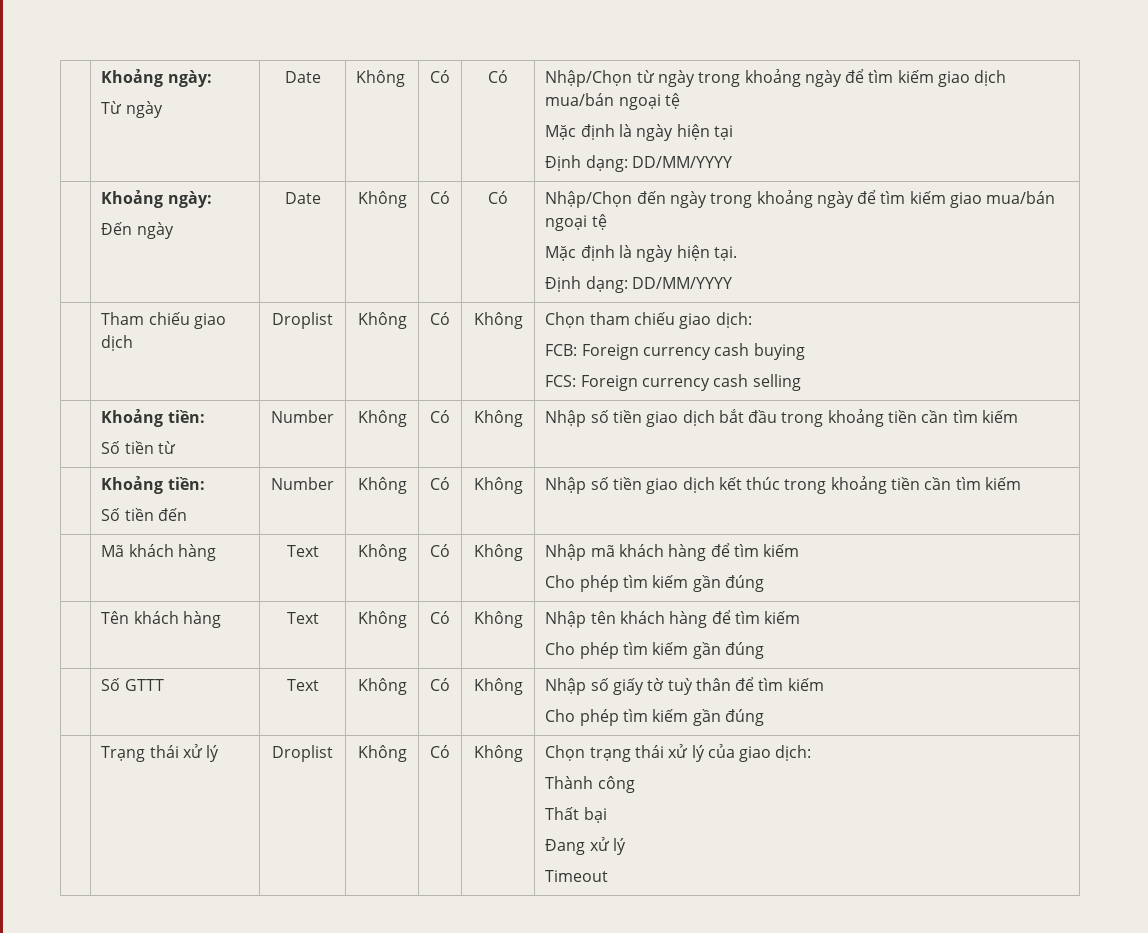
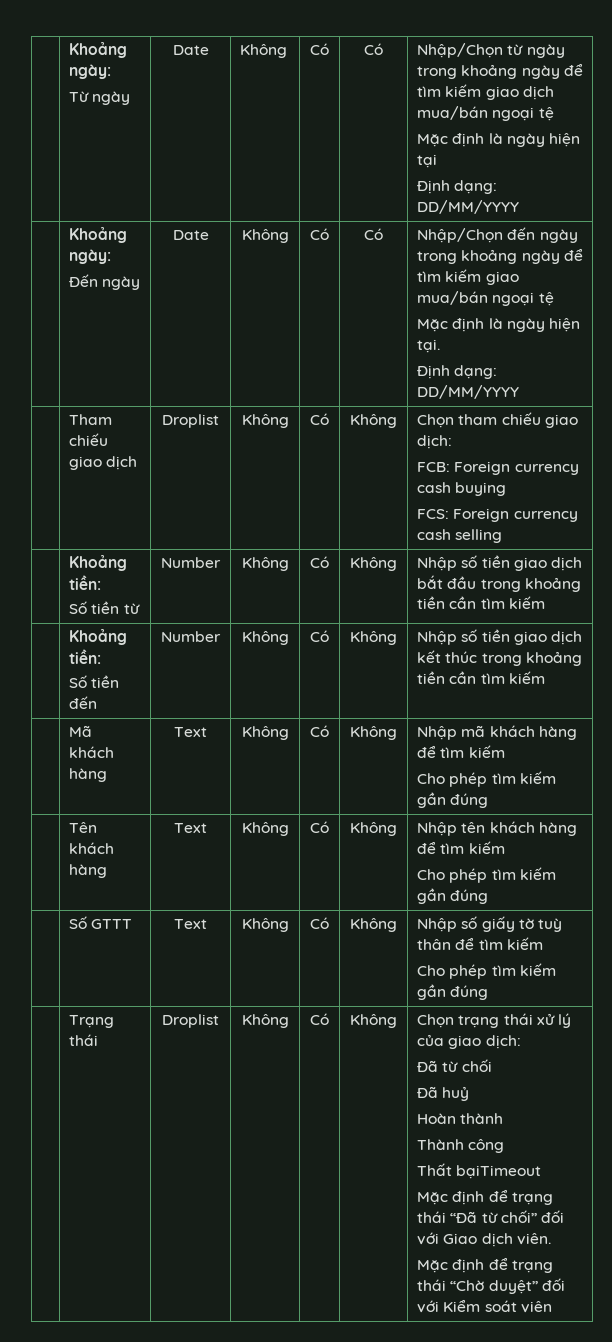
[182,744,220,762] xử lý -> (99, 1040) none
[545,776,635,793] [545,807,607,823] [545,837,626,855] [545,870,609,882] Thành công // Thất bại // Đang xử lý // Timeout -> [417,1059,492,1072] [417,1086,470,1101] [417,1113,504,1124] [417,1139,505,1153] [417,1163,542,1179] [417,1189,553,1205] [417,1210,564,1223] [417,1232,551,1247] [417,1257,553,1273] [417,1278,565,1294] [417,1299,552,1313] Đã từ chối // Đã huỷ // Hoàn thành // Thành công // Thất bạiTimeout // Mặc định để trạng thái “Đã từ chối” đối với Giao dịch viên. // Mặc định để trạng thái “Chờ duyệt” đối với Kiểm soát viên

